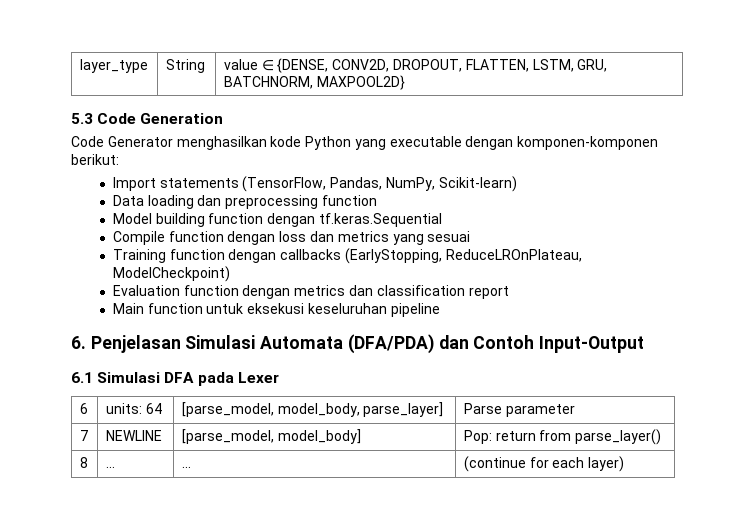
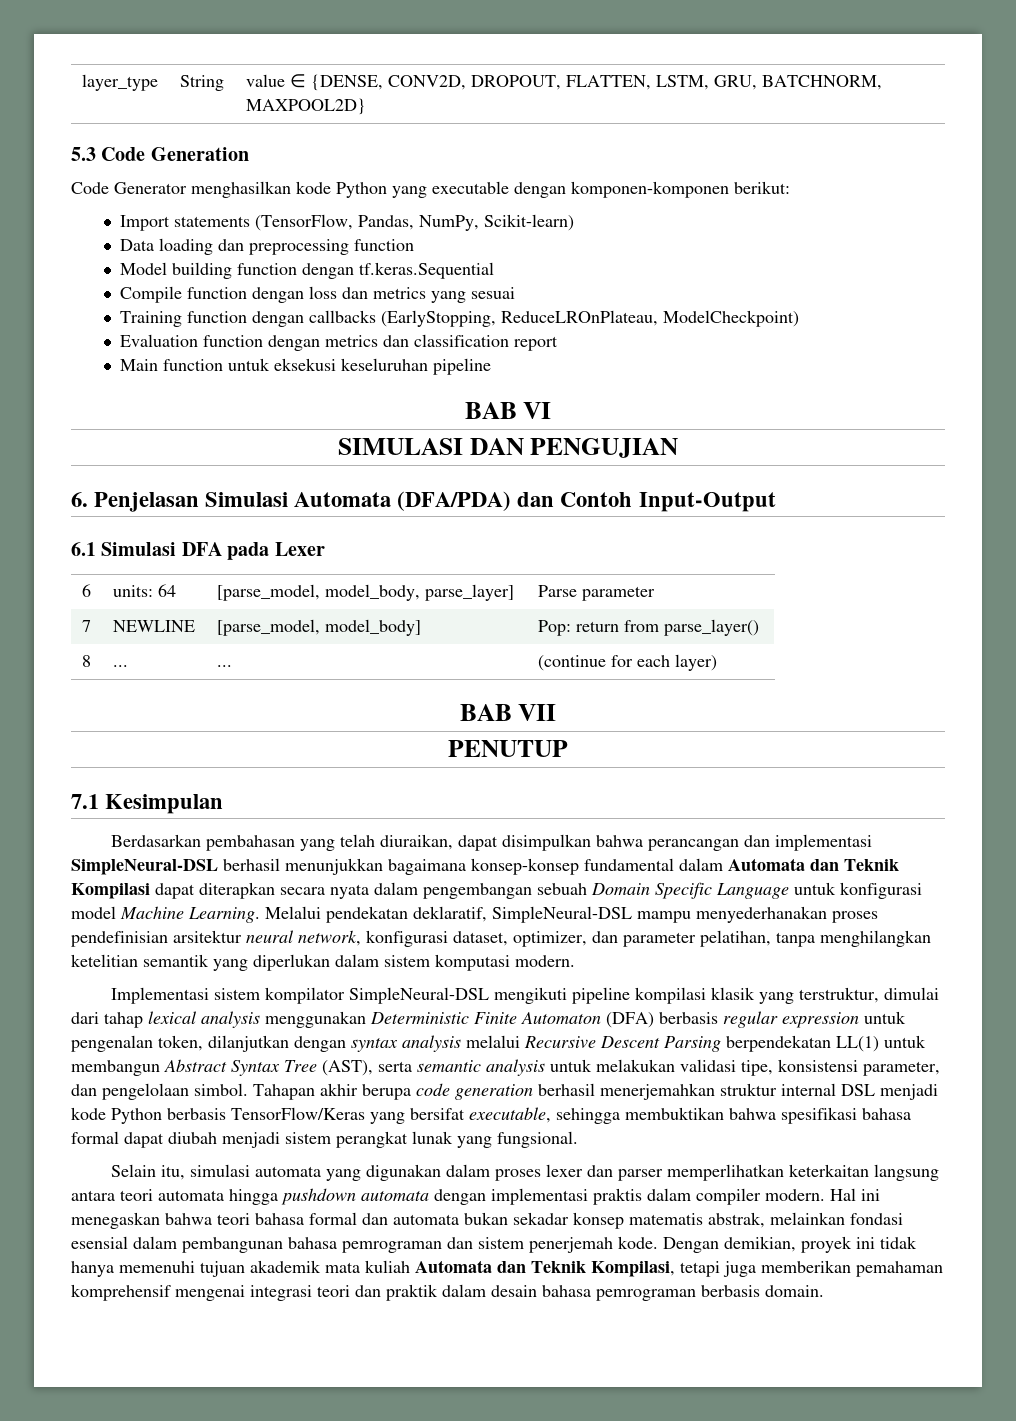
(440, 310) none -> [464,402,552,419] [337,438,679,458] // BAB VI // SIMULASI DAN PENGUJIAN
(625, 464) none -> [459,704,557,721] [448,740,568,757] [71,794,224,814] [111,834,873,851] [71,858,899,875] [71,882,922,899] [71,906,878,923] [71,930,931,947] [71,954,575,971] [111,987,940,1004] [71,1011,906,1028] [71,1035,926,1052] [71,1059,940,1076] [71,1083,938,1100] [71,1107,911,1124] [71,1131,578,1148] [111,1164,940,1181] [71,1188,880,1205] [71,1212,903,1229] [71,1236,917,1253] [71,1260,943,1277] [71,1284,824,1301] // BAB VII // PENUTUP // 7.1 Kesimpulan // Berdasarkan pembahasan yang telah diuraikan, dapat disimpulkan bahwa perancangan dan implementasi SimpleNeural-DSL berhasil menunjukkan bagaimana konsep-konsep fundamental dalam Automata dan Teknik Kompilasi dapat diterapkan secara nyata dalam pengembangan sebuah Domain Specific Language untuk konfigurasi model Machine Learning. Melalui pendekatan deklaratif, SimpleNeural-DSL mampu menyederhanakan proses pendefinisian arsitektur neural network, konfigurasi dataset, optimizer, dan parameter pelatihan, tanpa menghilangkan ketelitian semantik yang diperlukan dalam sistem komputasi modern. // Implementasi sistem kompilator SimpleNeural-DSL mengikuti pipeline kompilasi klasik yang terstruktur, dimulai dari tahap lexical analysis menggunakan Deterministic Finite Automaton (DFA) berbasis regular expression untuk pengenalan token, dilanjutkan dengan syntax analysis melalui Recursive Descent Parsing berpendekatan LL(1) untuk membangun Abstract Syntax Tree (AST), serta semantic analysis untuk melakukan validasi tipe, konsistensi parameter, dan pengelolaan simbol. Tahapan akhir berupa code generation berhasil menerjemahkan struktur internal DSL menjadi kode Python berbasis TensorFlow/Keras yang bersifat executable, sehingga membuktikan bahwa spesifikasi bahasa formal dapat diubah menjadi sistem perangkat lunak yang fungsional. // Selain itu, simulasi automata yang digunakan dalam proses lexer dan parser memperlihatkan keterkaitan langsung antara teori automata hingga pushdown automata dengan implementasi praktis dalam compiler modern. Hal ini menegaskan bahwa teori bahasa formal dan automata bukan sekadar konsep matematis abstrak, melainkan fondasi esensial dalam pembangunan bahasa pemrograman dan sistem penerjemah kode. Dengan demikian, proyek ini tidak hanya memenuhi tujuan akademik mata kuliah Automata dan Teknik Kompilasi, tetapi juga memberikan pemahaman komprehensif mengenai integrasi teori dan praktik dalam desain bahasa pemrograman berbasis domain.

